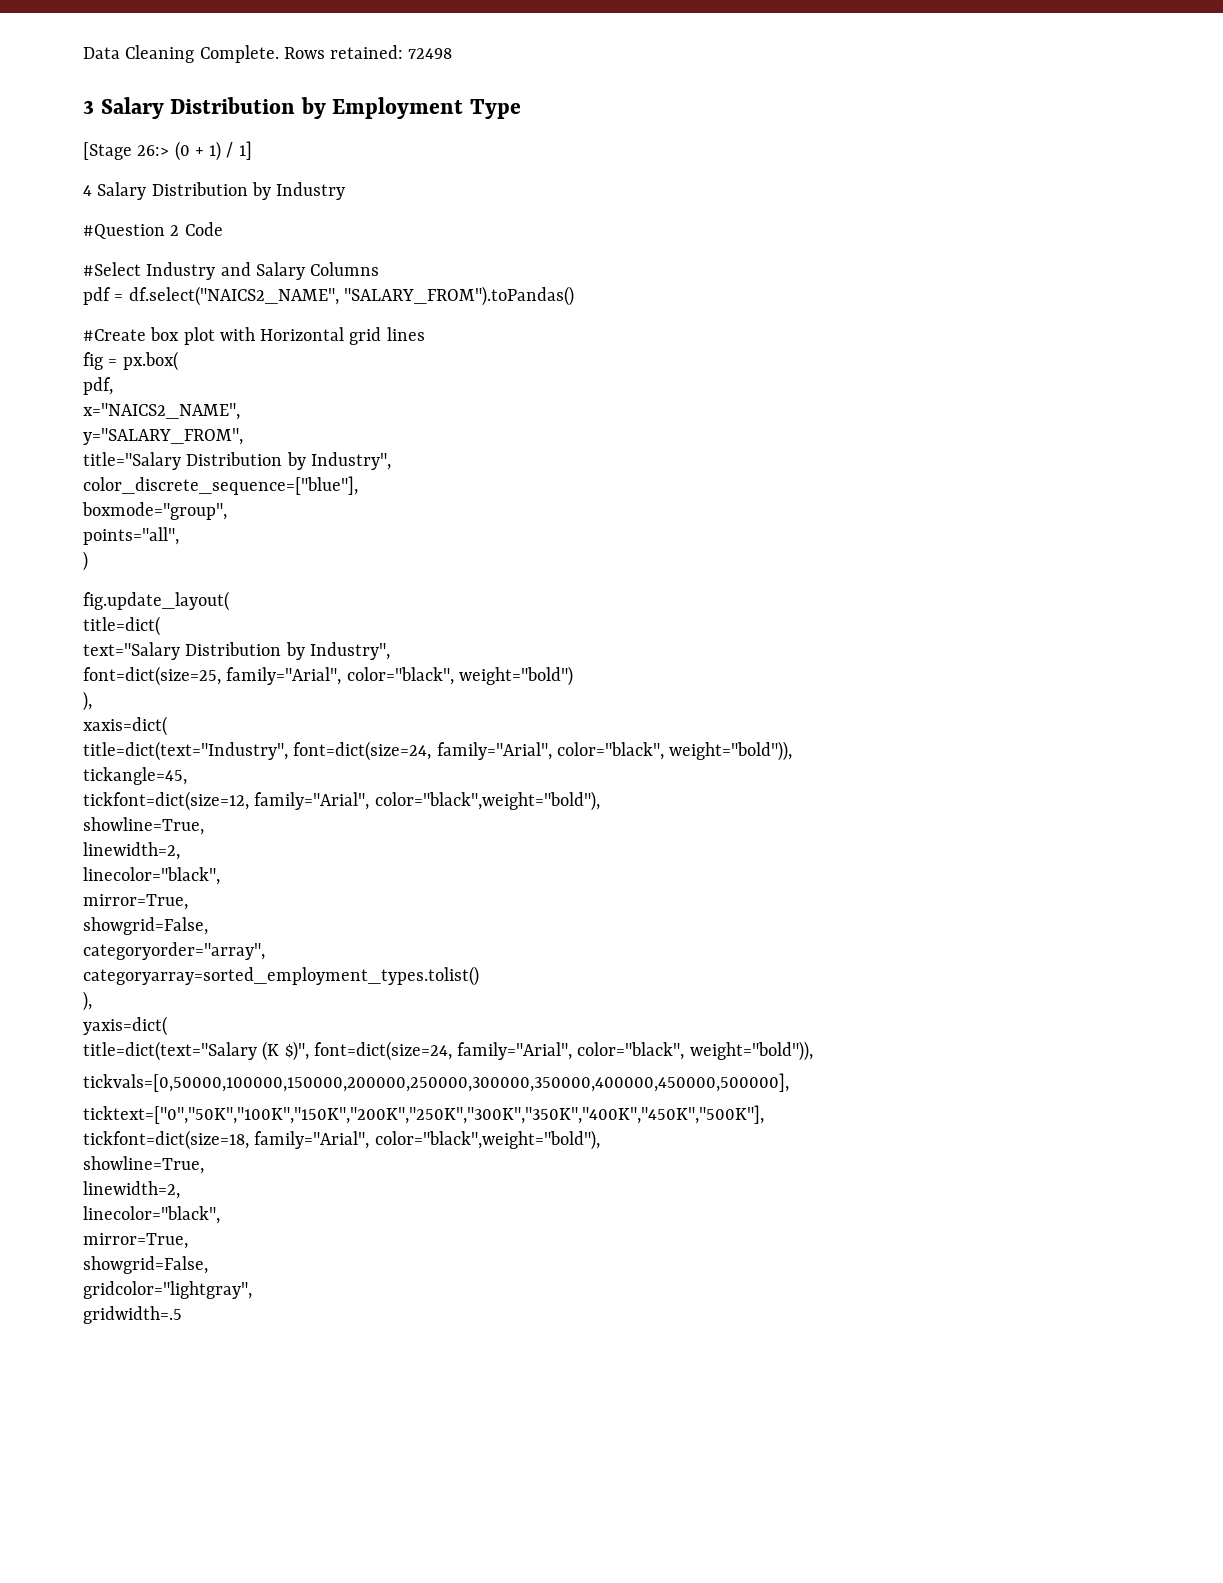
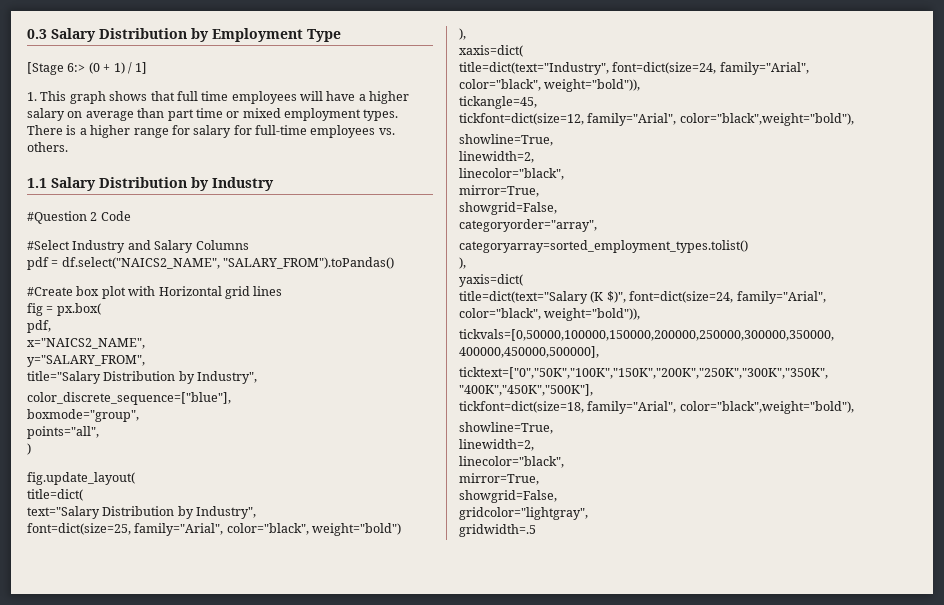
[83,45,453,63] [83,100,94,114] Data Cleaning Complete. Rows retained: 72498 // 3 -> [27,29,47,39] 0.3
[137,145,170,156] 26:> -> [67,63,86,72] 6:>
[83,185,92,196] 4 -> [27,91,410,104] [27,108,399,121] [27,125,395,138] [27,142,68,152] [27,178,47,188] 1. This graph shows that full time employees will have a higher salary on average than part time or mixed employment types. There is a higher range for salary for full-time employees vs. others. // 1.1

